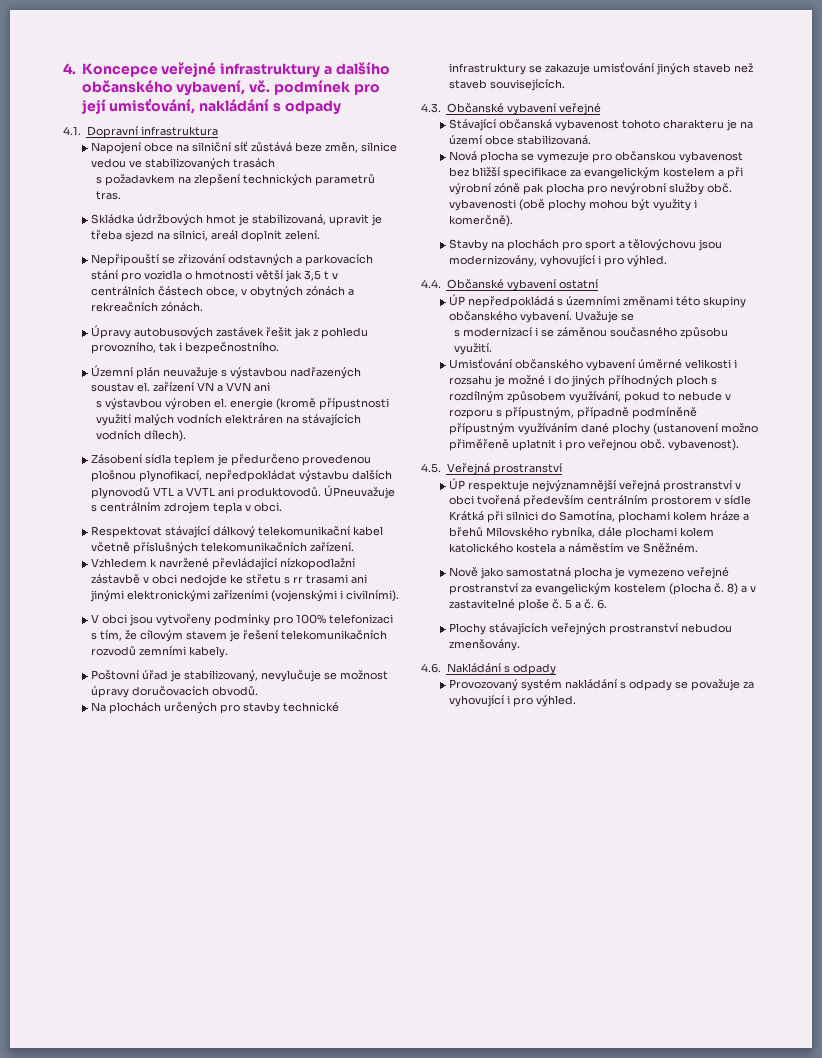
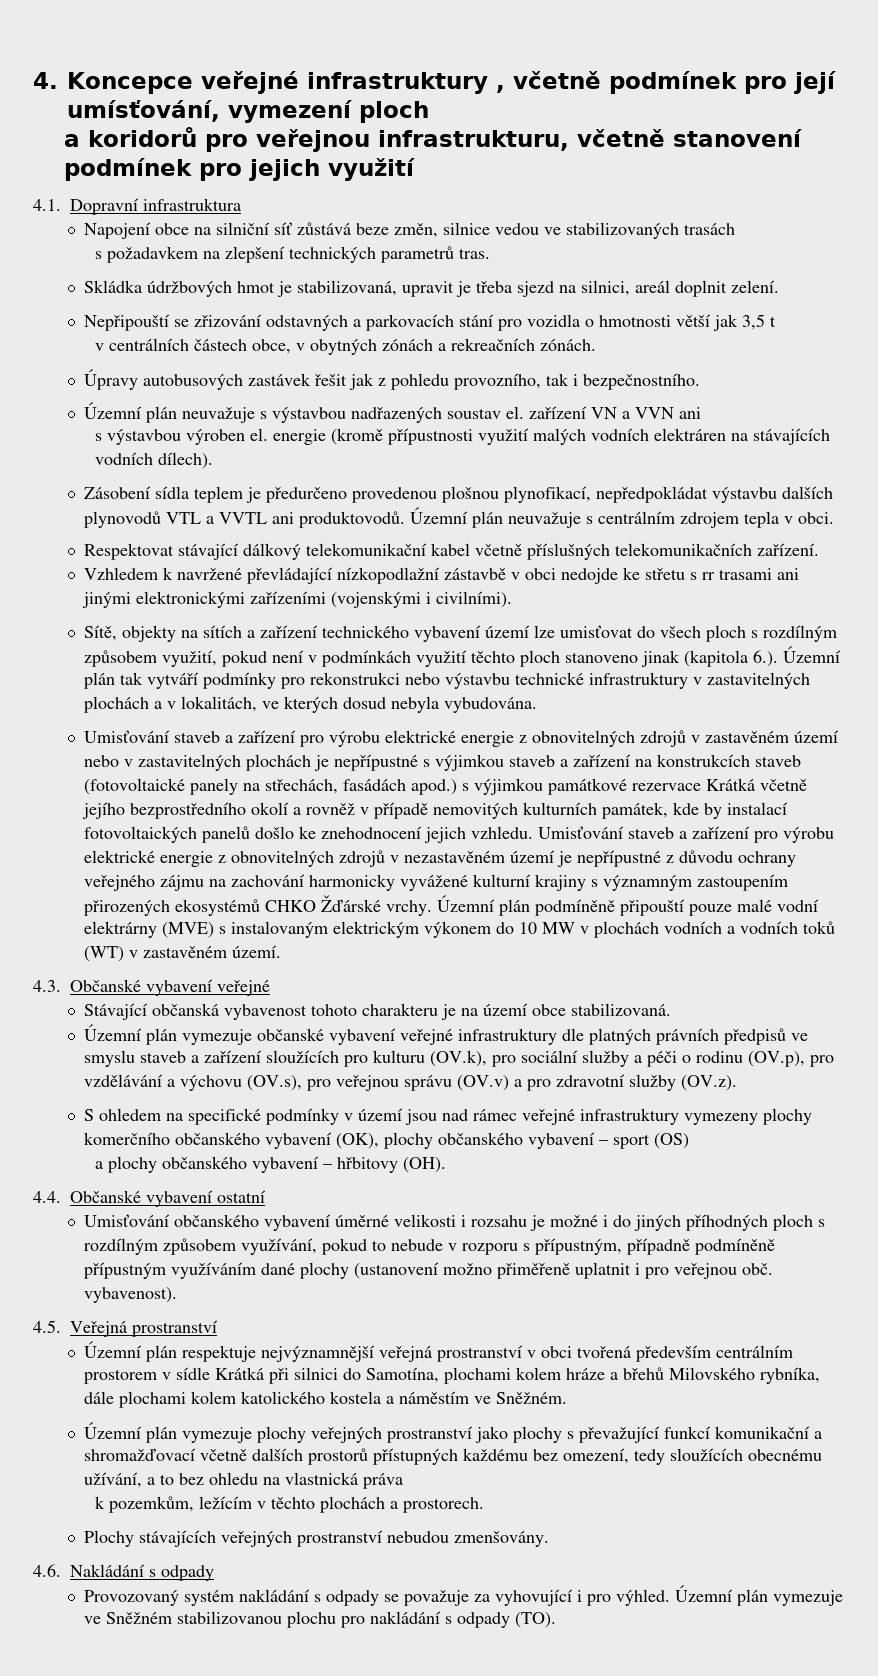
[323,62,390,75] [81,80,380,96] [81,98,341,115] a dalšího občanského vybavení, vč. podmínek pro její umisťování, nakládání s odpady -> [496,71,836,94] [67,100,429,123] [63,127,802,152] [63,158,415,181] , včetně podmínek pro její umísťování, vymezení ploch // a koridorů pro veřejnou infrastrukturu, včetně stanovení podmínek pro jejich využití
(330, 275) none -> (776, 321) //
[324,485,396,499] ÚPneuvažuje -> [409,507,581,528] Územní plán neuvažuje
[91,614,394,626] [91,630,388,642] [91,645,229,658] [91,670,389,682] [91,685,259,698] [91,702,340,714] [449,62,754,75] [449,79,566,91] V obci jsou vytvořeny podmínky pro 100% telefonizaci s tím, že cílovým stavem je řešení telekomunikačních rozvodů zemními kabely. // Poštovní úřad je stabilizovaný, nevylučuje se možnost úpravy doručovacích obvodů. // Na plochách určených pro stavby technické infrastruktury se zakazuje umisťování jiných staveb než staveb souvisejících. -> [83,625,837,642] [83,646,840,667] [83,672,810,689] [83,696,537,713] [83,730,838,747] [83,754,801,771] [83,778,807,795] [81,802,787,819] [83,826,834,843] [83,850,796,867] [83,874,788,891] [83,895,818,916] [83,921,835,938] [83,945,281,962] Sítě, objekty na sítích a zařízení technického vybavení území lze umisťovat do všech ploch s rozdílným způsobem využití, pokud není v podmínkách využití těchto ploch stanoveno jinak (kapitola 6.). Územní plán tak vytváří podmínky pro rekonstrukci nebo výstavbu technické infrastruktury v zastavitelných plochách a v lokalitách, ve kterých dosud nebyla vybudována. // Umisťování staveb a zařízení pro výrobu elektrické energie z obnovitelných zdrojů v zastavěném území nebo v zastavitelných plochách je nepřípustné s výjimkou staveb a zařízení na konstrukcích staveb (fotovoltaické panely na střechách, fasádách apod.) s výjimkou památkové rezervace Krátká včetně jejího bezprostředního okolí a rovněž v případě nemovitých kulturních památek, kde by instalací fotovoltaických panelů došlo ke znehodnocení jejich vzhledu. Umisťování staveb a zařízení pro výrobu elektrické energie z obnovitelných zdrojů v nezastavěném území je nepřípustné z důvodu ochrany veřejného zájmu na zachování harmonicky vyvážené kulturní krajiny s významným zastoupením přirozených ekosystémů CHKO Žďárské vrchy. Územní plán podmíněně připouští pouze malé vodní elektrárny (MVE) s instalovaným elektrickým výkonem do 10 MW v plochách vodních a vodních toků (WT) v zastavěném území.
[449,151,744,163] [449,167,744,179] [449,183,733,195] [449,199,698,211] [449,215,514,227] [449,239,723,251] [449,255,668,267] [421,279,598,291] [449,294,747,308] [449,311,635,323] [453,326,728,339] [453,343,492,355] Nová plocha se vymezuje pro občanskou vybavenost bez bližší specifikace za evangelickým kostelem a při výrobní zóně pak plocha pro nevýrobní služby obč. vybavenosti (obě plochy mohou být využity i komerčně). // Stavby na plochách pro sport a tělovýchovu jsou modernizovány, vyhovující i pro výhled. // 4.4. Občanské vybavení ostatní // ÚP nepředpokládá s územními změnami této skupiny občanského vybavení. Uvažuje se // s modernizací i se záměnou současného způsobu využití. -> [83,1024,808,1045] [83,1050,834,1067] [83,1074,737,1091] [83,1108,812,1125] [83,1132,689,1149] [94,1156,446,1173] [33,1190,265,1207] Územní plán vymezuje občanské vybavení veřejné infrastruktury dle platných právních předpisů ve smyslu staveb a zařízení sloužících pro kulturu (OV.k), pro sociální služby a péči o rodinu (OV.p), pro vzdělávání a výchovu (OV.s), pro veřejnou správu (OV.v) a pro zdravotní služby (OV.z). // S ohledem na specifické podmínky v území jsou nad rámec veřejné infrastruktury vymezeny plochy komerčního občanského vybavení (OK), plochy občanského vybavení – sport (OS) // a plochy občanského vybavení – hřbitovy (OH). // 4.4. Občanské vybavení ostatní
[449,478,466,490] ÚP -> [83,1341,177,1362] Územní plán
[449,567,730,579] [449,583,757,595] [449,599,608,611] Nově jako samostatná plocha je vymezeno veřejné prostranství za evangelickým kostelem (plocha č. 8) a v zastavitelné ploše č. 5 a č. 6. -> [83,1422,822,1443] [83,1448,822,1465] [83,1472,403,1489] [94,1496,484,1513] Územní plán vymezuje plochy veřejných prostranství jako plochy s převažující funkcí komunikační a shromažďovací včetně dalších prostorů přístupných každému bez omezení, tedy sloužících obecnému užívání, a to bez ohledu na vlastnická práva // k pozemkům, ležícím v těchto plochách a prostorech.
(577, 701) none -> [674,1585,843,1606] [83,1611,556,1628] Územní plán vymezuje ve Sněžném stabilizovanou plochu pro nakládání s odpady (TO).

